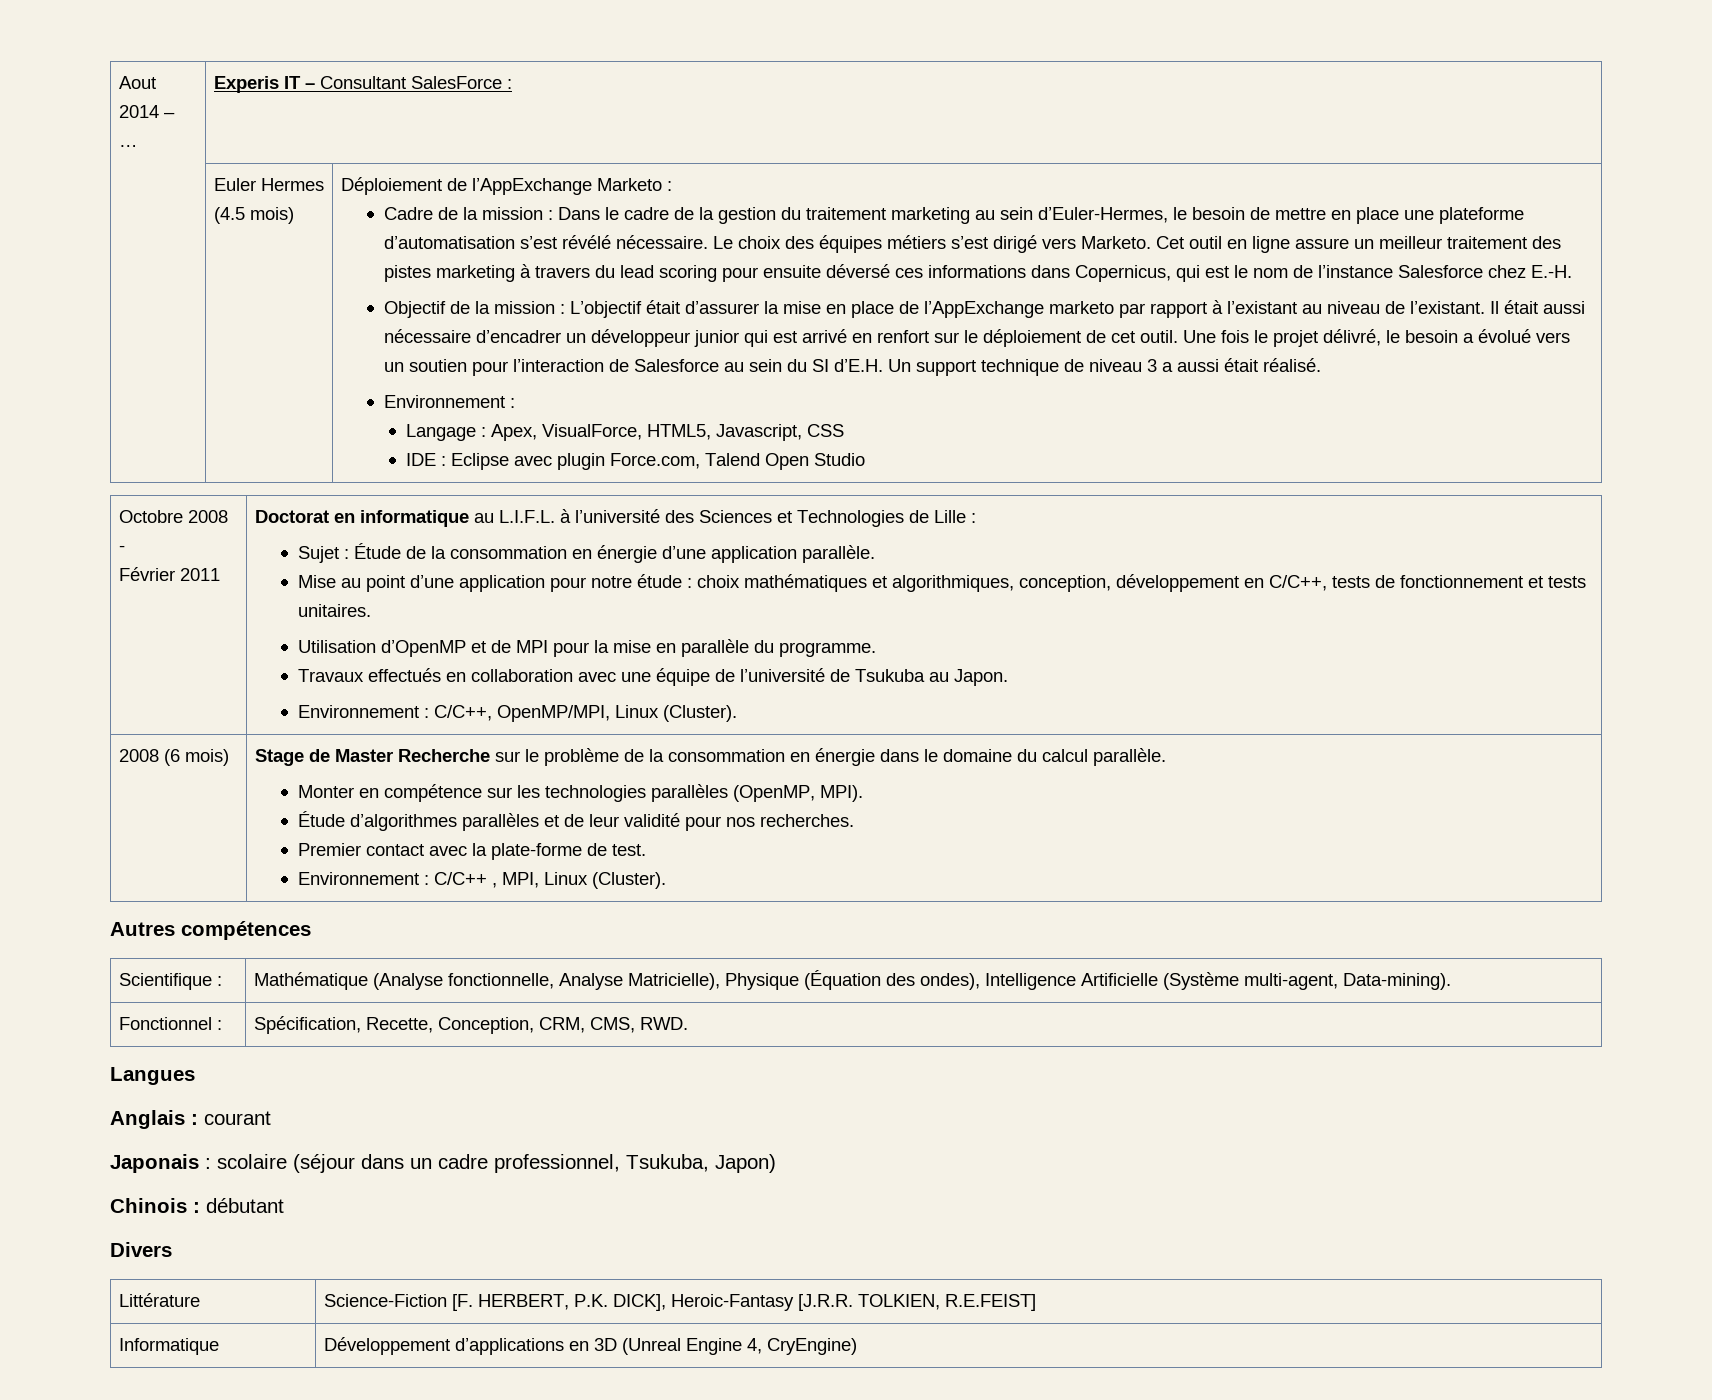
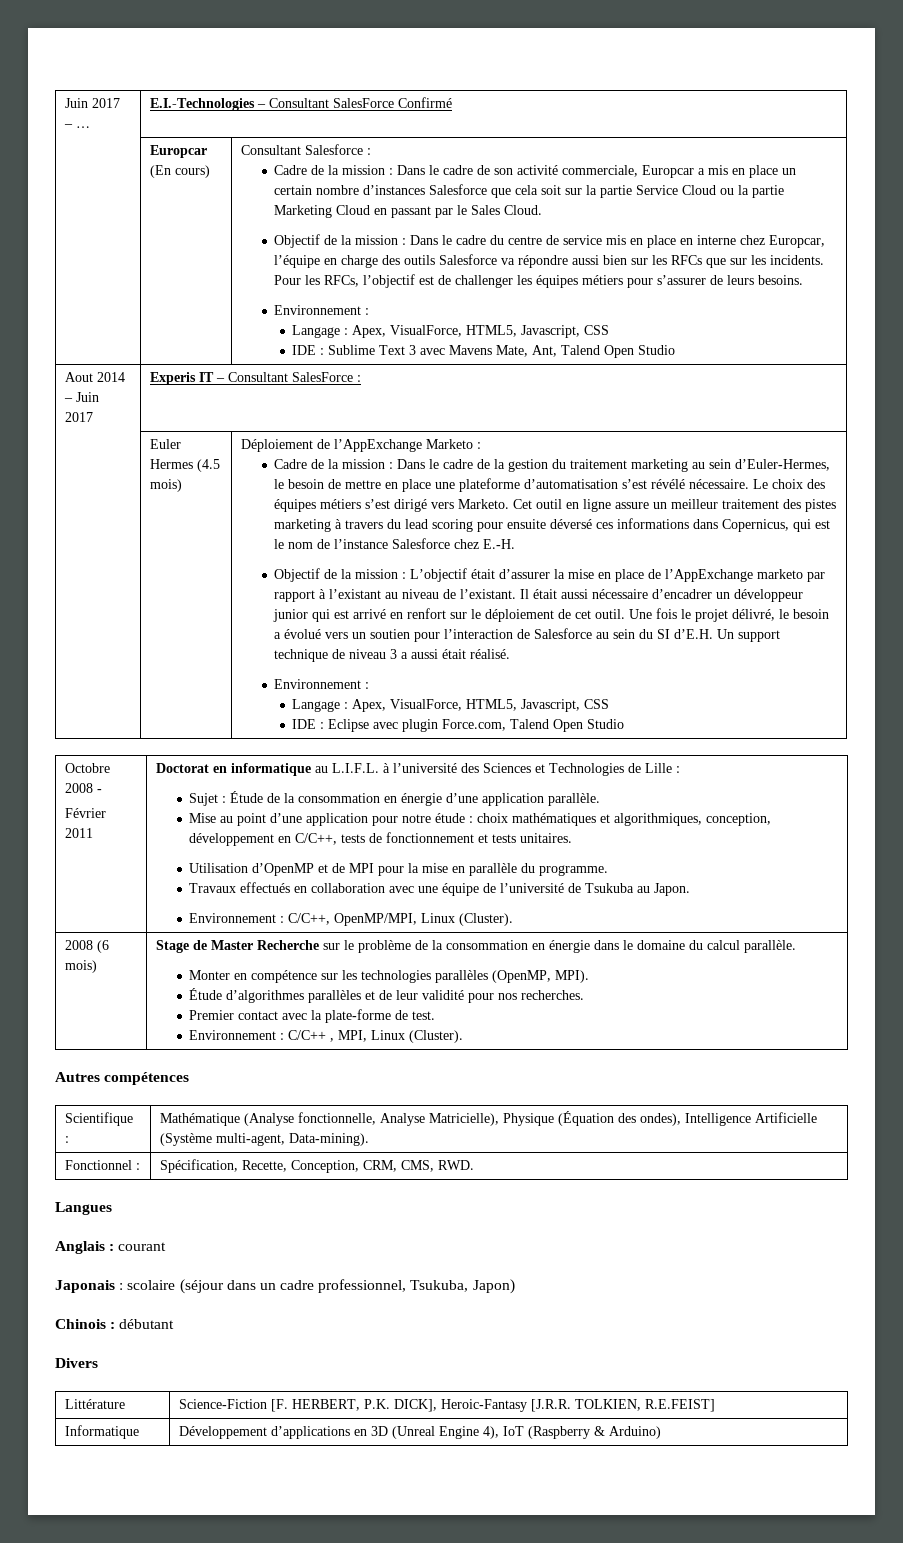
(118, 82) none -> [65,98,121,108] [64,124,91,128] [150,97,453,111] [150,145,208,158] [150,165,211,178] [241,144,372,155] [274,165,797,178] [274,184,785,198] [274,205,543,218] [274,234,826,248] [274,254,825,268] [274,274,804,288] [274,305,370,315] [292,325,610,338] [292,345,676,358] Juin 2017 – … | E.I.-Technologies – Consultant SalesForce Confirmé // | Europcar (En cours) | Consultant Salesforce : // Cadre de la mission : Dans le cadre de son activité commerciale, Europcar a mis en place un certain nombre d’instances Salesforce que cela soit sur la partie Service Cloud ou la partie Marketing Cloud en passant par le Sales Cloud. // Objectif de la mission : Dans le cadre du centre de service mis en place en interne chez Europcar, l’équipe en charge des outils Salesforce va répondre aussi bien sur les RFCs que sur les incidents. Pour les RFCs, l’objectif est de challenger les équipes métiers pour s’assurer de leurs besoins. // Environnement : // Langage : Apex, VisualForce, HTML5, Javascript, CSS // IDE : Sublime Text 3 avec Mavens Mate, Ant, Talend Open Studio //
[118,145,138,147] … -> [76,392,100,402] [65,412,94,422] Juin 2017
[746,1338,857,1355] 4, CryEngine) -> [483,1426,662,1439] 4), IoT (Raspberry & Arduino)

